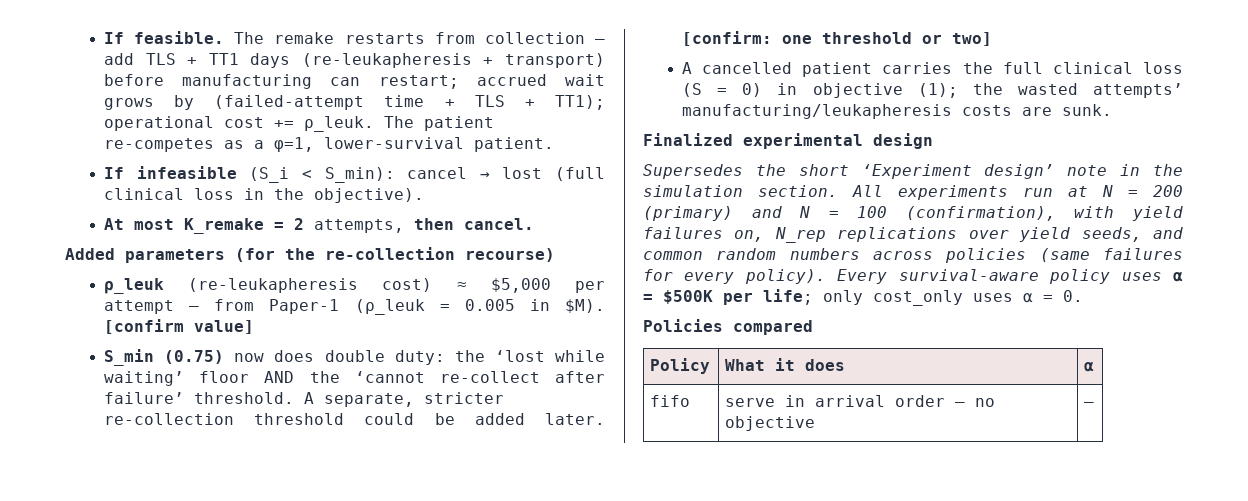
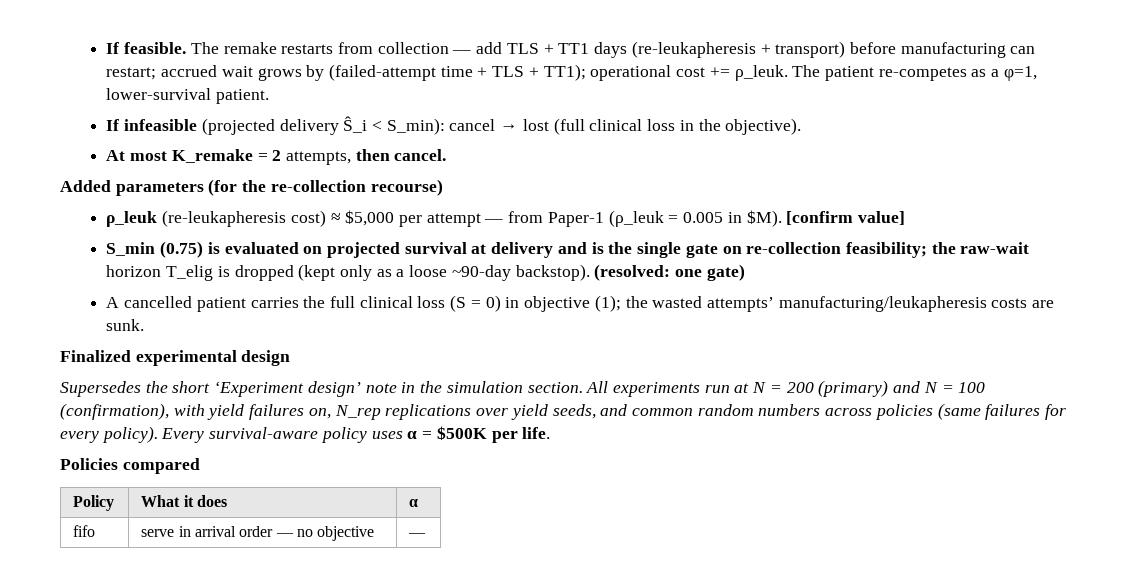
[249,167,290,183] (S_i -> [201,116,368,135] (projected delivery Ŝ_i
[234,350,605,365] [104,371,605,386] [104,392,505,407] [104,413,605,425] [682,31,993,46] now does double duty: the ‘lost while waiting’ floor AND the ‘cannot re-collect after failure’ threshold. A separate, stricter re-collection threshold could be added later. [confirm: one threshold or two] -> [207,242,1030,258] [106,264,745,281] is evaluated on projected survival at delivery and is the single gate on re-collection feasibility; the raw-wait horizon T_elig is dropped (kept only as a loose ~90-day backstop). (resolved: one gate)
[763,289,1083,306] life; only cost_only uses α = 0. -> [522,427,551,439] life.

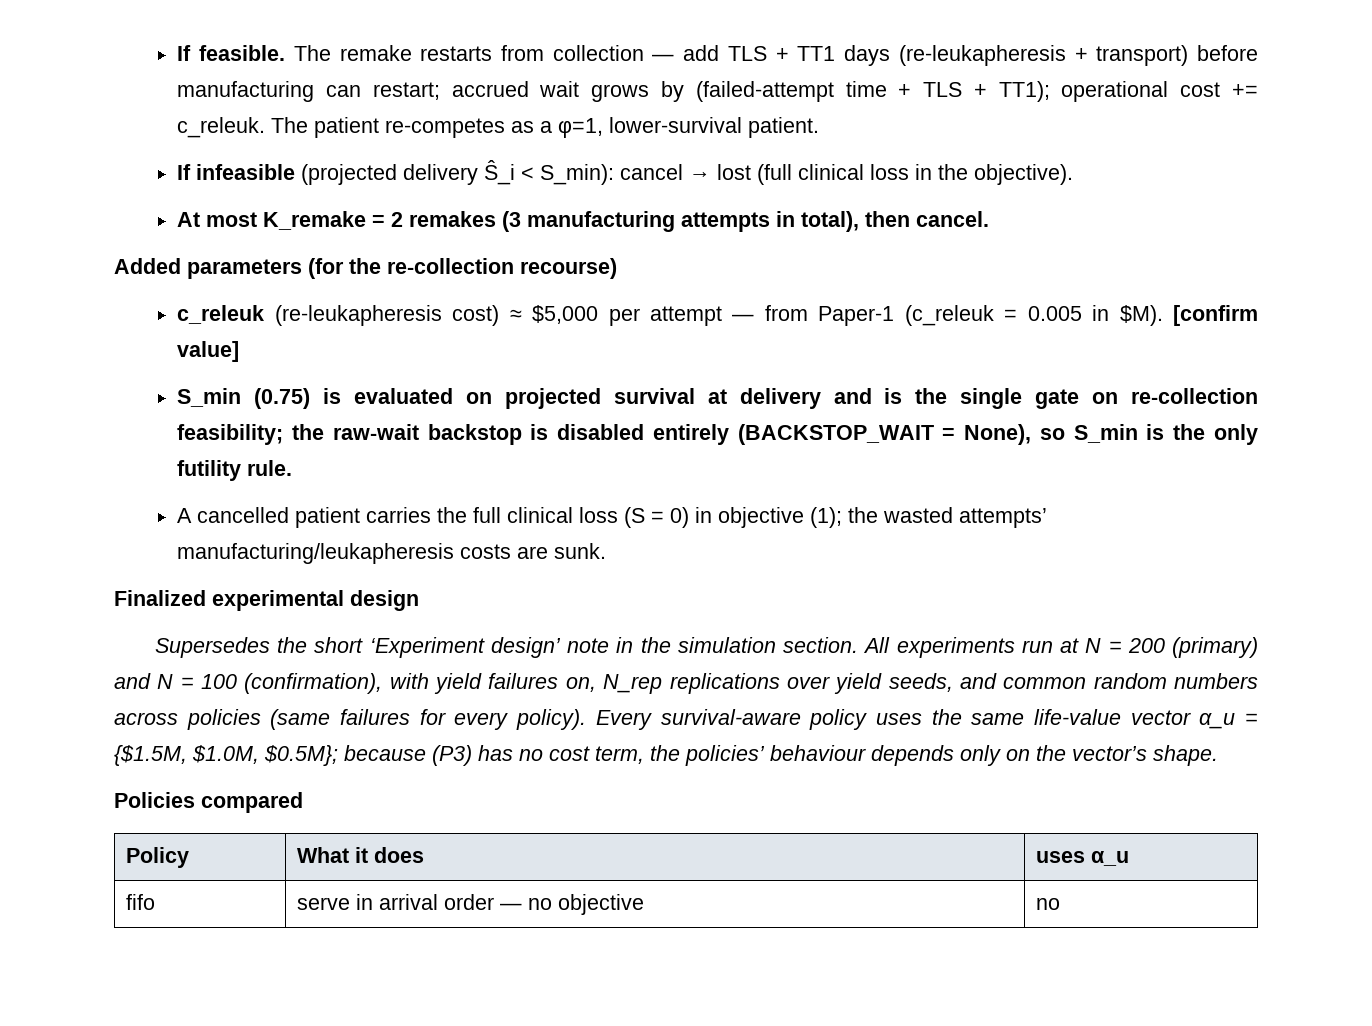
[734,65,788,81] ρ_leuk. -> [177,117,266,138] c_releuk.
[285,151,351,165] attempts, -> [409,211,860,232] remakes (3 manufacturing attempts in total),
[106,211,158,227] ρ_leuk -> [177,305,265,324] c_releuk
[608,210,664,227] (ρ_leuk -> [904,305,994,326] (c_releuk
[106,264,745,281] horizon T_elig is dropped (kept only as a loose ~90-day backstop). (resolved: one gate) -> [427,424,1258,445] [177,460,293,481] backstop is disabled entirely (BACKSTOP_WAIT = None), so S_min is the only futility rule.
[407,426,551,443] α = $500K per life. -> [931,709,1258,729] [114,745,1218,766] the same life-value vector α_u = {$1.5M, $1.0M, $0.5M}; because (P3) has no cost term, the policies’ behaviour depends only on the vector’s shape.
[409,499,419,507] α -> [1036,851,1130,866] uses α_u
[408,533,427,537] — -> [1036,898,1061,910] no

